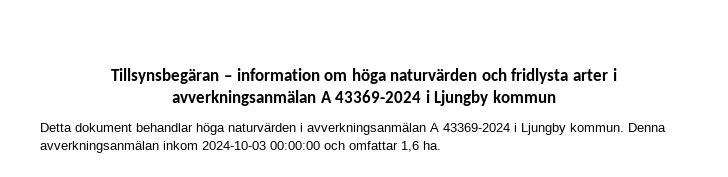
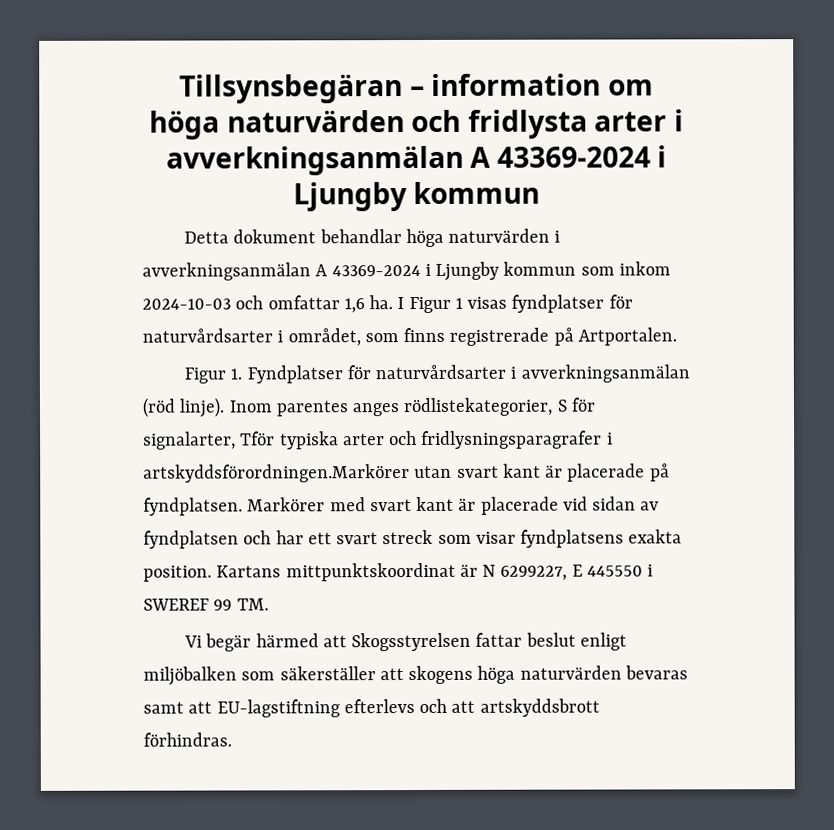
[570,123,666,132] [40,141,159,153] kommun. Denna avverkningsanmälan -> [503,261,615,276] kommun som
[270,141,320,150] 00:00:00 -> (231, 304) none
(441, 145) none -> [397,294,633,314] [142,327,677,347] [184,364,690,384] [142,397,595,418] [143,430,613,450] [143,463,670,483] [143,496,660,516] [143,529,683,549] [143,562,654,582] [143,598,269,611] [184,632,627,652] [143,665,688,686] [143,698,600,718] [143,732,232,747] I Figur 1 visas fyndplatser för naturvårdsarter i området, som finns registrerade på Artportalen. // Figur 1. Fyndplatser för naturvårdsarter i avverkningsanmälan (röd linje). Inom parentes anges rödlistekategorier, S för signalarter, Tför typiska arter och fridlysningsparagrafer i artskyddsförordningen.Markörer utan svart kant är placerade på fyndplatsen. Markörer med svart kant är placerade vid sidan av fyndplatsen och har ett svart streck som visar fyndplatsens exakta position. Kartans mittpunktskoordinat är N 6299227, E 445550 i SWEREF 99 TM. // Vi begär härmed att Skogsstyrelsen fattar beslut enligt miljöbalken som säkerställer att skogens höga naturvärden bevaras samt att EU-lagstiftning efterlevs och att artskyddsbrott förhindras.

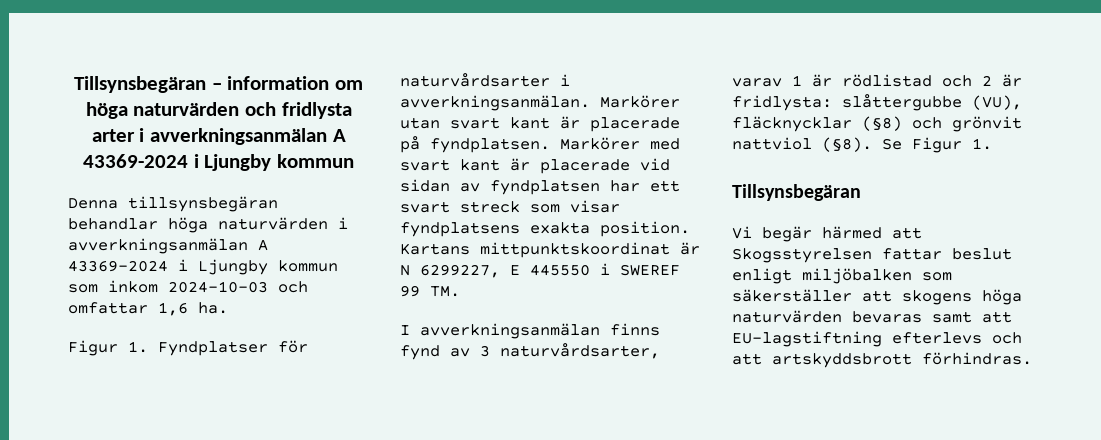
[184,229,317,244] Detta dokument -> [68,196,278,212] Denna tillsynsbegäran
[397,294,633,314] [142,327,677,347] I Figur 1 visas fyndplatser för naturvårdsarter i området, som finns registrerade på Artportalen. -> (228, 308) none
[520,364,690,383] [142,397,595,418] [143,430,613,450] [143,464,410,483] avverkningsanmälan (röd linje). Inom parentes anges rödlistekategorier, S för signalarter, Tför typiska arter och fridlysningsparagrafer i artskyddsförordningen.Markörer -> [400,95,680,111] avverkningsanmälan. Markörer
[243,530,272,545] och -> (600, 187) none
(269, 604) none -> [400,323,660,339] [400,343,660,360] [732,74,1022,87] [732,94,1022,111] [732,116,1022,132] [732,137,992,153] [732,184,861,201] // I avverkningsanmälan finns fynd av 3 naturvårdsarter, varav 1 är rödlistad och 2 är fridlysta: slåttergubbe (VU), fläcknycklar (§8) och grönvit nattviol (§8). Se Figur 1. // Tillsynsbegäran

